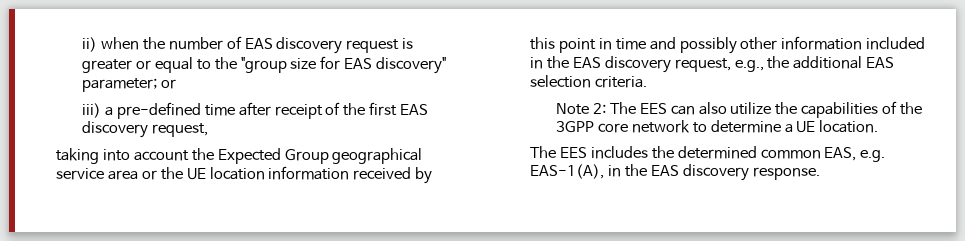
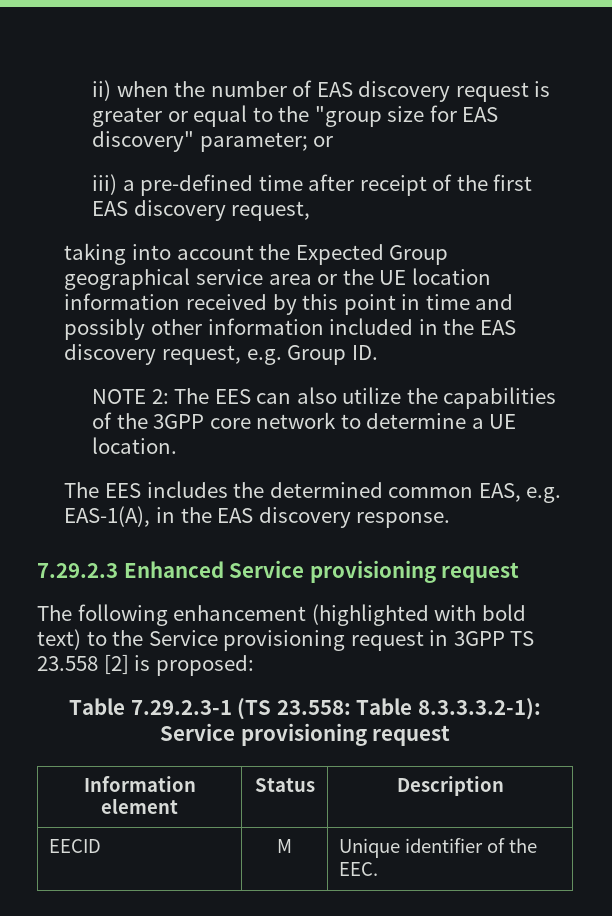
[734,56,895,72] [529,75,647,88] [555,103,589,115] e.g., the additional EAS selection criteria. // Note -> [246,345,378,365] [91,389,146,404] e.g. Group ID. // NOTE
(820, 173) none -> [37,560,520,583] [37,604,526,626] [37,629,535,651] [37,654,254,676] [69,698,541,720] [159,723,451,746] [83,776,196,792] [101,798,178,814] [254,778,315,792] [396,776,504,796] [49,839,102,853] [277,839,292,853] [339,838,538,858] [339,862,379,876] // 7.29.2.3 Enhanced Service provisioning request // The following enhancement (highlighted with bold text) to the Service provisioning request in 3GPP TS 23.558 [2] is proposed: // Table 7.29.2.3-1 (TS 23.558: Table 8.3.3.3.2-1): Service provisioning request // Information element | Status | Description // EECID | M | Unique identifier of the EEC.

